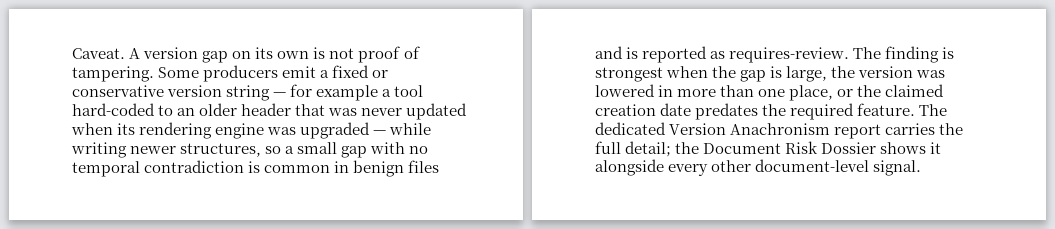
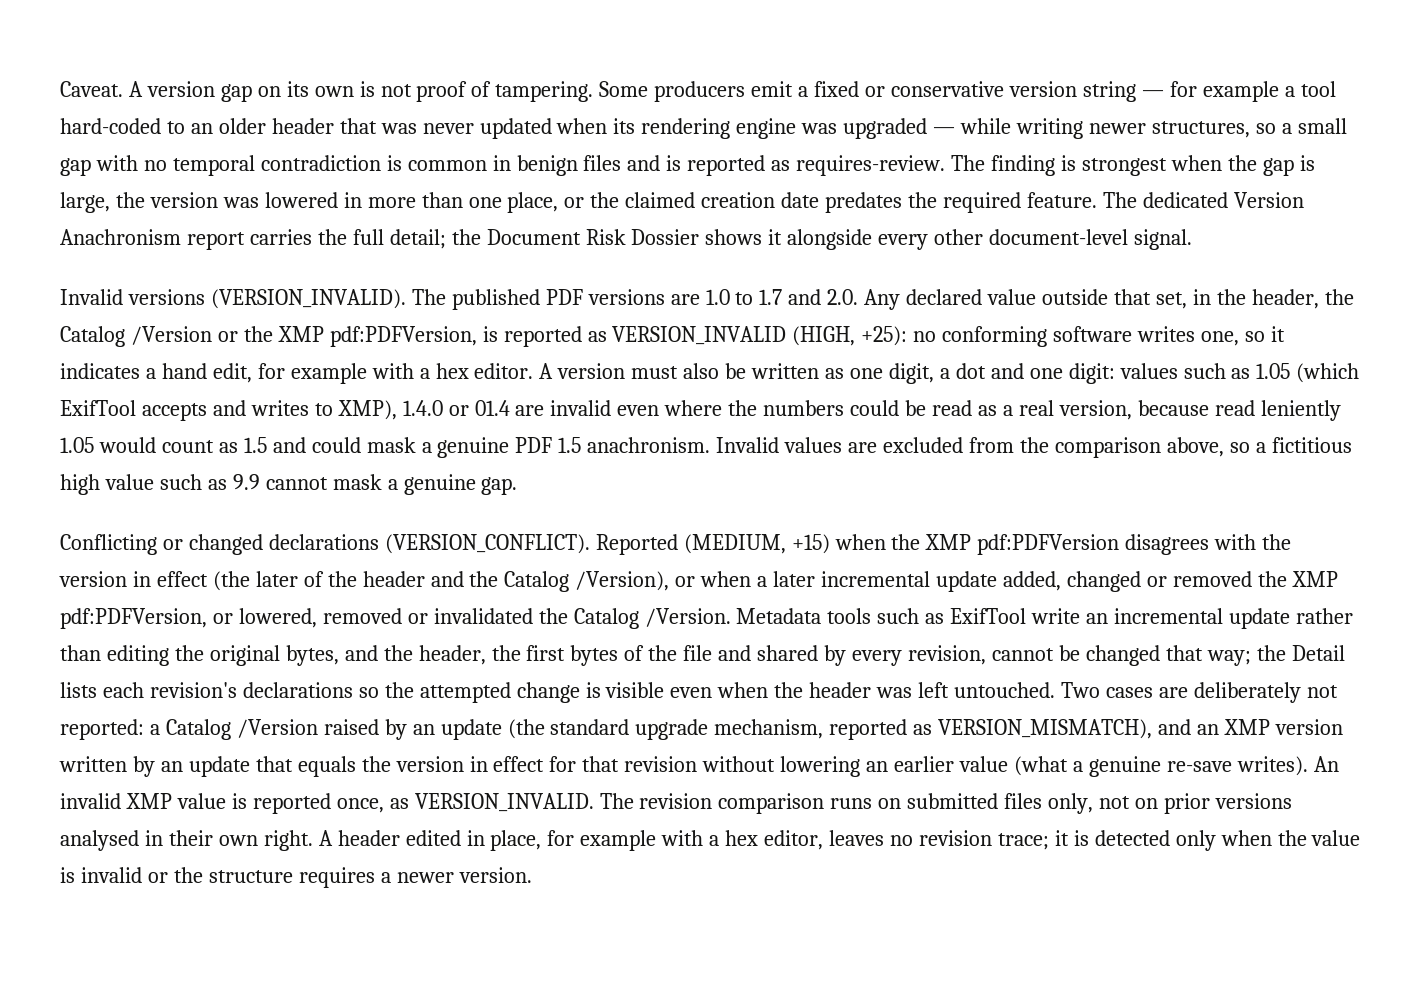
(922, 168) none -> [60,289,1354,310] [60,326,1285,347] [60,363,1360,384] [60,400,1341,421] [60,437,1352,458] [60,474,518,495] [60,534,1292,555] [59,571,1338,592] [60,608,1353,629] [60,645,1345,666] [60,682,1338,703] [60,719,1343,740] [59,756,1339,777] [60,793,1292,814] [60,830,1361,851] [60,867,532,888] // Invalid versions (VERSION_INVALID). The published PDF versions are 1.0 to 1.7 and 2.0. Any declared value outside that set, in the header, the Catalog /Version or the XMP pdf:PDFVersion, is reported as VERSION_INVALID (HIGH, +25): no conforming software writes one, so it indicates a hand edit, for example with a hex editor. A version must also be written as one digit, a dot and one digit: values such as 1.05 (which ExifTool accepts and writes to XMP), 1.4.0 or 01.4 are invalid even where the numbers could be read as a real version, because read leniently 1.05 would count as 1.5 and could mask a genuine PDF 1.5 anachronism. Invalid values are excluded from the comparison above, so a fictitious high value such as 9.9 cannot mask a genuine gap. // Conflicting or changed declarations (VERSION_CONFLICT). Reported (MEDIUM, +15) when the XMP pdf:PDFVersion disagrees with the version in effect (the later of the header and the Catalog /Version), or when a later incremental update added, changed or removed the XMP pdf:PDFVersion, or lowered, removed or invalidated the Catalog /Version. Metadata tools such as ExifTool write an incremental update rather than editing the original bytes, and the header, the first bytes of the file and shared by every revision, cannot be changed that way; the Detail lists each revision's declarations so the attempted change is visible even when the header was left untouched. Two cases are deliberately not reported: a Catalog /Version raised by an update (the standard upgrade mechanism, reported as VERSION_MISMATCH), and an XMP version written by an update that equals the version in effect for that revision without lowering an earlier value (what a genuine re-save writes). An invalid XMP value is reported once, as VERSION_INVALID. The revision comparison runs on submitted files only, not on prior versions analysed in their own right. A header edited in place, for example with a hex editor, leaves no revision trace; it is detected only when the value is invalid or the structure requires a newer version.

